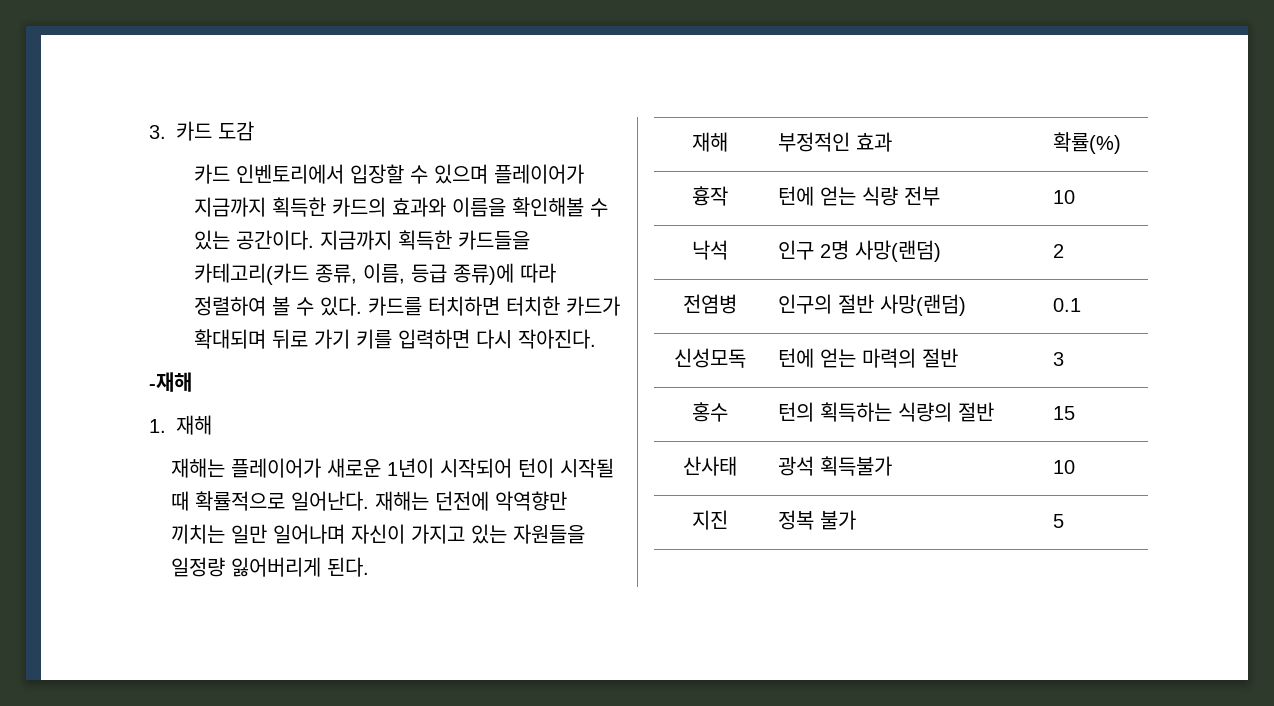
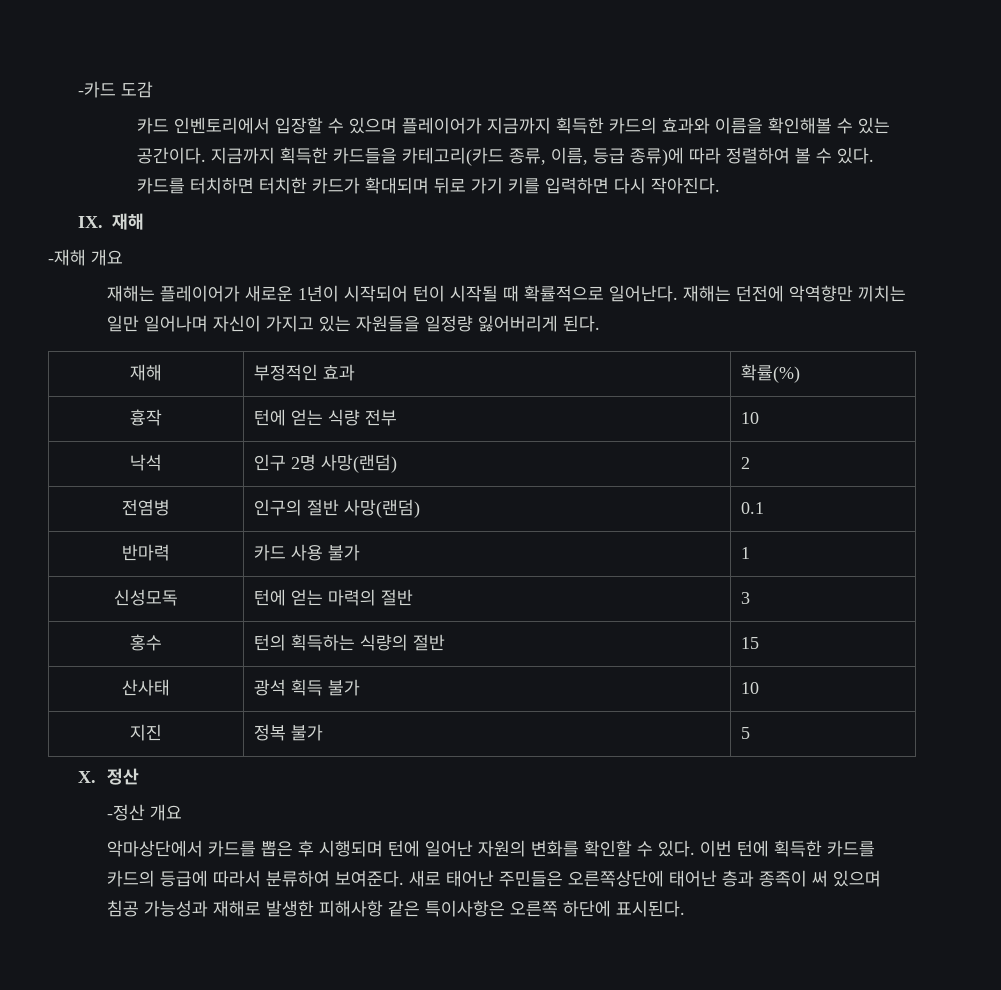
[148,121,212,141] 3. 카드 -> [77,81,116,98] -카드
[148,372,192,392] [148,415,212,435] -재해 // 1. 재해 -> [77,213,144,230] [48,249,123,266] IX. 재해 // -재해 개요
(1082, 305) none -> [122,544,170,561] [254,544,361,561] [741,547,751,559] // 반마력 | 카드 사용 불가 | 1
[820,456,893,476] 획득불가 -> [291,679,361,696] 획득 불가
(1065, 521) none -> [77,768,140,785] [107,804,183,821] [107,840,876,857] [107,870,882,887] [107,900,686,917] // X. 정산 // -정산 개요 // 악마상단에서 카드를 뽑은 후 시행되며 턴에 일어난 자원의 변화를 확인할 수 있다. 이번 턴에 획득한 카드를 카드의 등급에 따라서 분류하여 보여준다. 새로 태어난 주민들은 오른쪽상단에 태어난 층과 종족이 써 있으며 침공 가능성과 재해로 발생한 피해사항 같은 특이사항은 오른쪽 하단에 표시된다.

